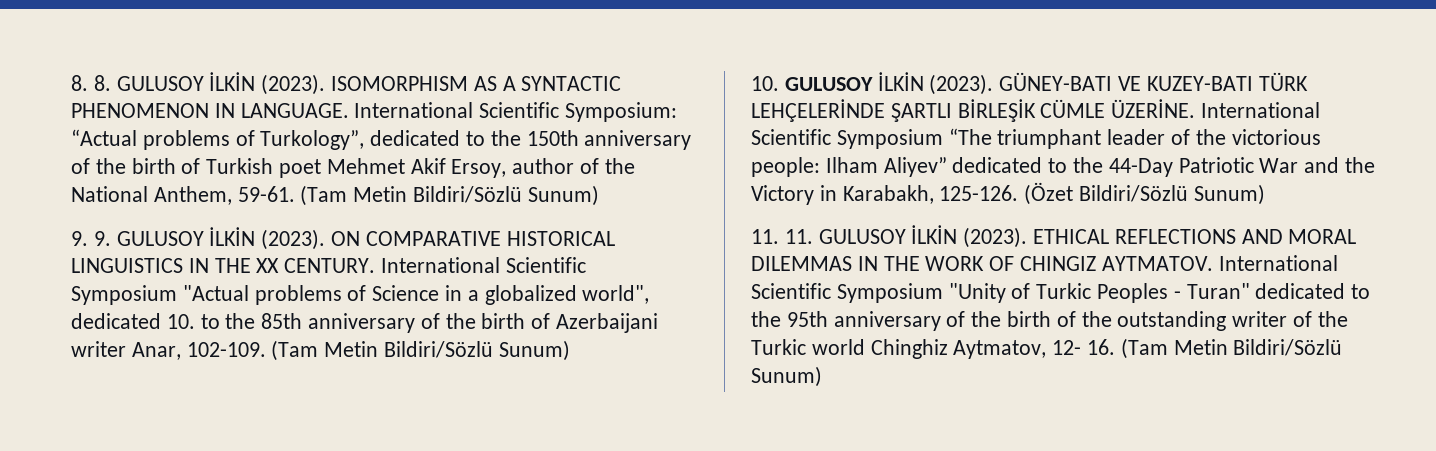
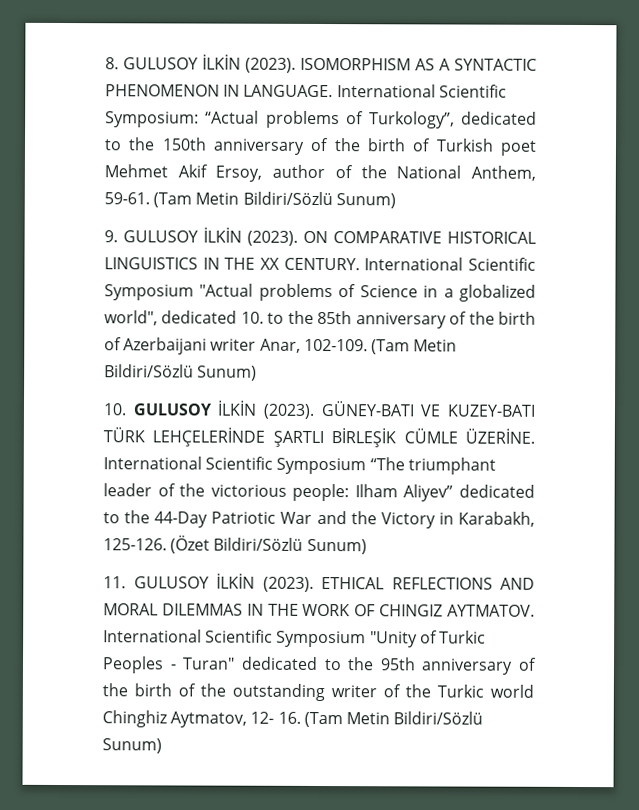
[71,75,111,91] 8. 8. -> [105,57,119,70] 8.
[93,231,111,246] 9. -> (118, 236) none
[784,229,813,244] 11. -> (126, 582) none

